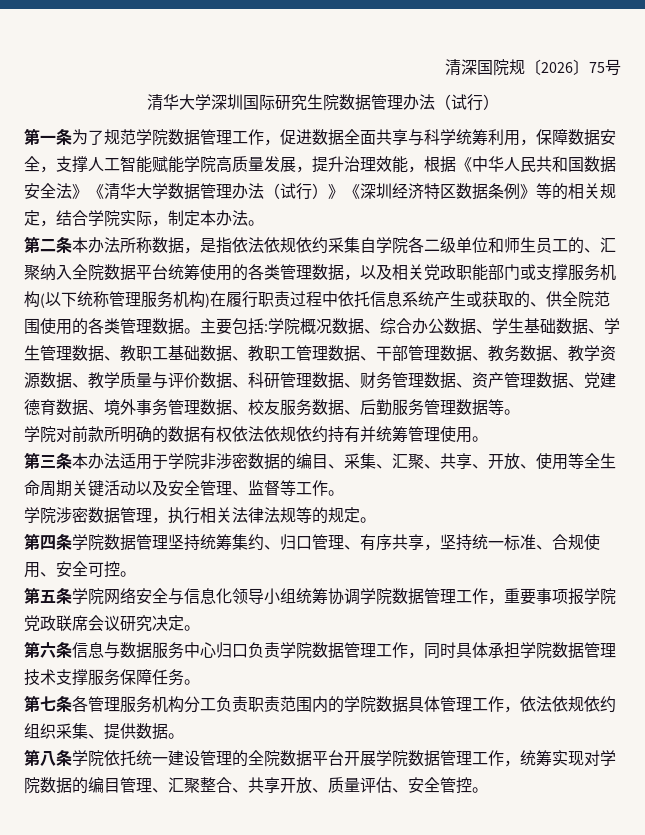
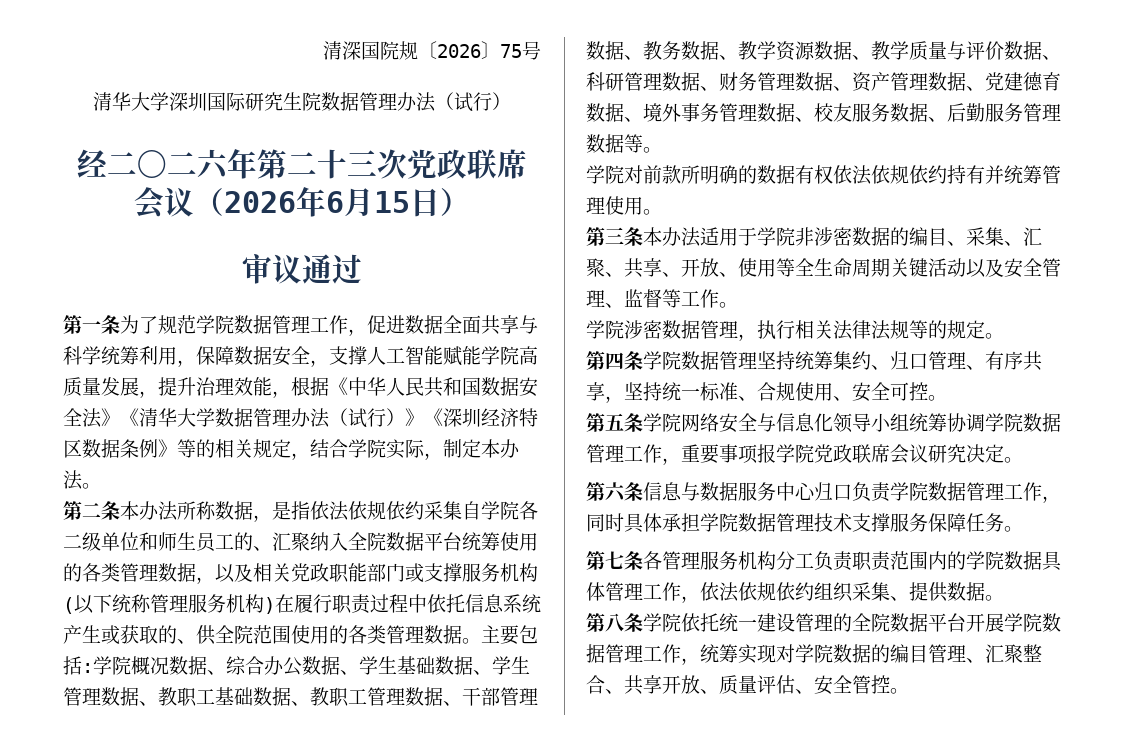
(499, 102) none -> [77,149,527,180] [134,187,470,219] [242,254,362,284] // 经二〇二六年第二十三次党政联席会议（2026年6月15日） // 审议通过

